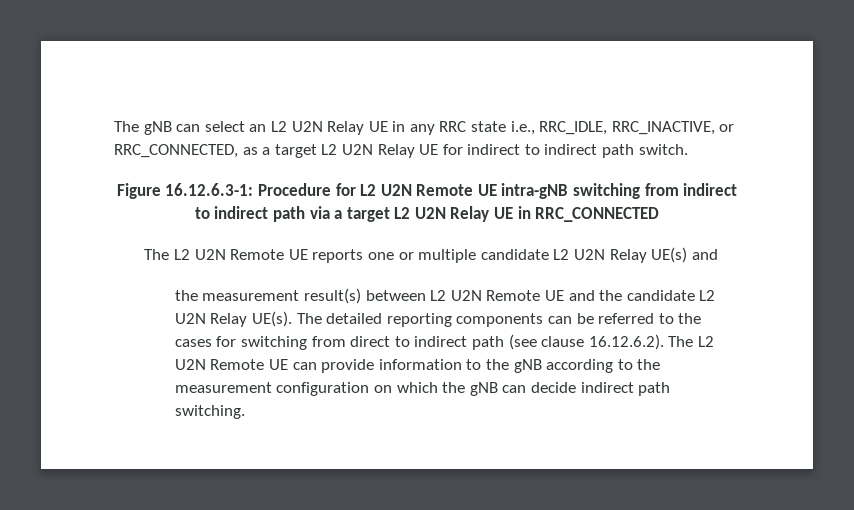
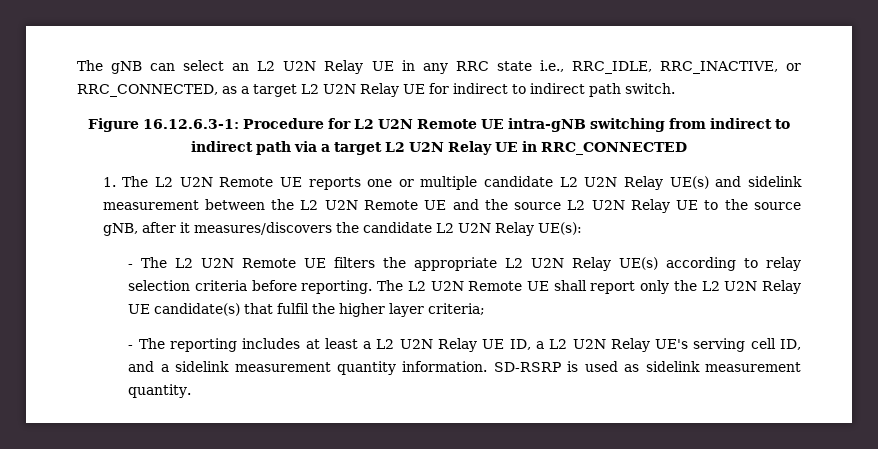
(660, 214) none -> [102,177,116,187] 1.
[174,288,426,304] // the measurement result(s) between -> [748,176,802,187] [102,199,295,210] sidelink measurement between the
[626,290,716,301] [174,311,702,327] [174,334,714,350] [174,359,661,373] [174,382,671,396] [174,405,245,419] candidate L2 U2N Relay UE(s). The detailed reporting components can be referred to the cases for switching from direct to indirect path (see clause 16.12.6.2). The L2 U2N Remote UE can provide information to the gNB according to the measurement configuration on which the gNB can decide indirect path switching. -> [514,199,801,213] [102,222,582,236] [128,257,801,271] [128,280,801,294] [128,303,486,317] [128,338,802,352] [128,361,801,375] [128,384,192,398] source L2 U2N Relay UE to the source gNB, after it measures/discovers the candidate L2 U2N Relay UE(s): // - The L2 U2N Remote UE filters the appropriate L2 U2N Relay UE(s) according to relay selection criteria before reporting. The L2 U2N Remote UE shall report only the L2 U2N Relay UE candidate(s) that fulfil the higher layer criteria; // - The reporting includes at least a L2 U2N Relay UE ID, a L2 U2N Relay UE's serving cell ID, and a sidelink measurement quantity information. SD-RSRP is used as sidelink measurement quantity.

